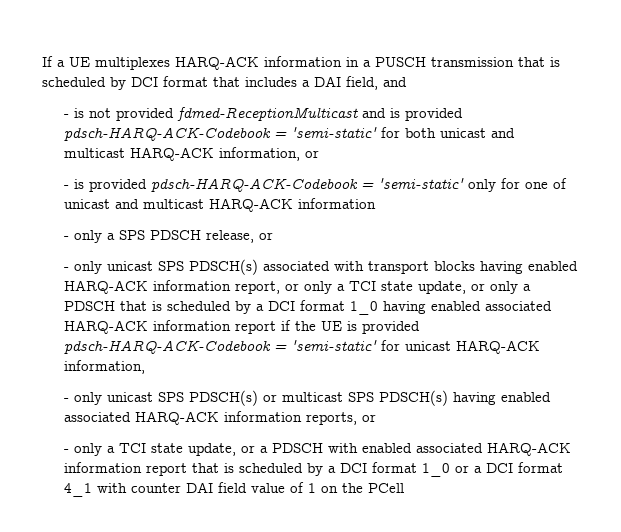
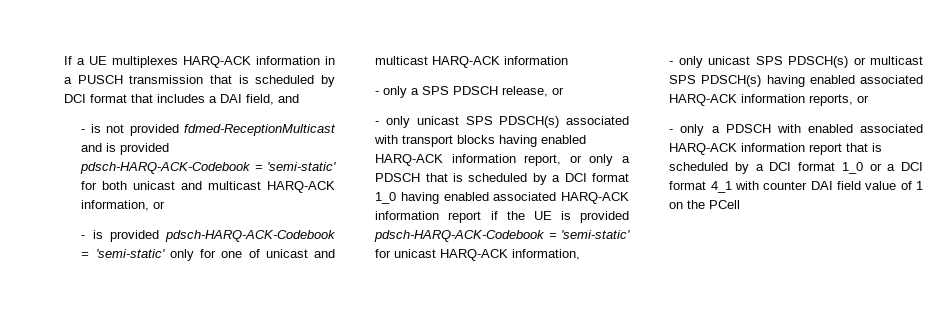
[348,281,531,294] TCI state update, or only a -> (630, 159) none
[118,443,268,456] TCI state update, or a -> (720, 129) none

